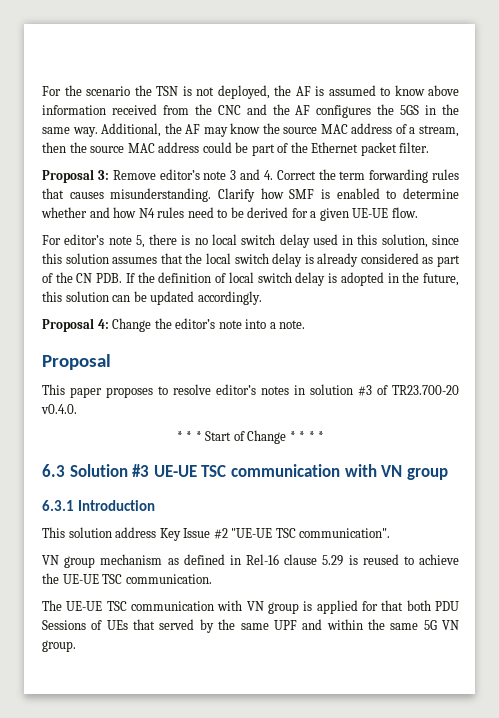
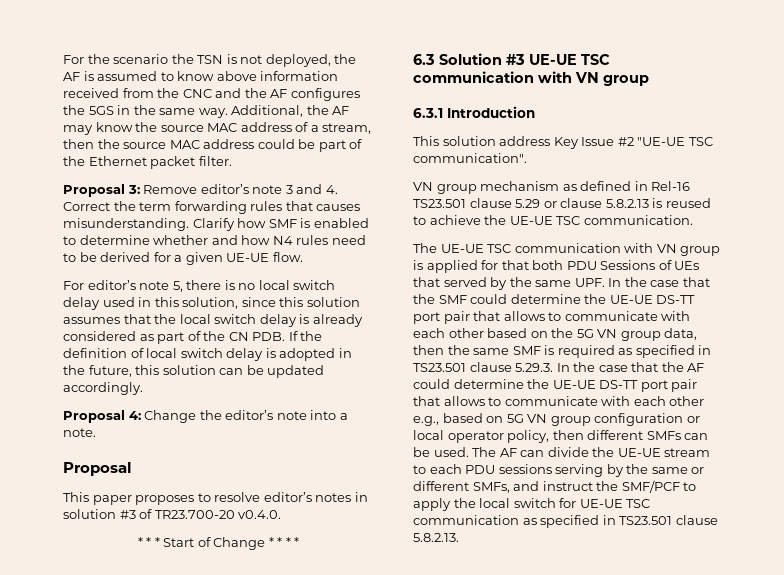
(279, 559) none -> [413,199,466,208] TS23.501
(344, 560) none -> [543,198,649,208] or clause 5.8.2.13
[273,619,459,630] [42,640,76,652] UPF and within the same 5G VN group. -> [574,277,710,287] [413,294,696,304] [413,311,691,324] [413,328,698,341] [413,345,712,358] [413,362,705,372] [413,379,698,392] [413,396,705,406] [413,413,700,426] [413,430,709,443] [413,447,711,457] [413,464,705,477] [413,480,697,493] [413,498,651,511] [413,515,718,528] [413,533,459,542] UPF. In the case that the SMF could determine the UE-UE DS-TT port pair that allows to communicate with each other based on the 5G VN group data, then the same SMF is required as specified in TS23.501 clause 5.29.3. In the case that the AF could determine the UE-UE DS-TT port pair that allows to communicate with each other e.g., based on 5G VN group configuration or local operator policy, then different SMFs can be used. The AF can divide the UE-UE stream to each PDU sessions serving by the same or different SMFs, and instruct the SMF/PCF to apply the local switch for UE-UE TSC communication as specified in TS23.501 clause 5.8.2.13.

